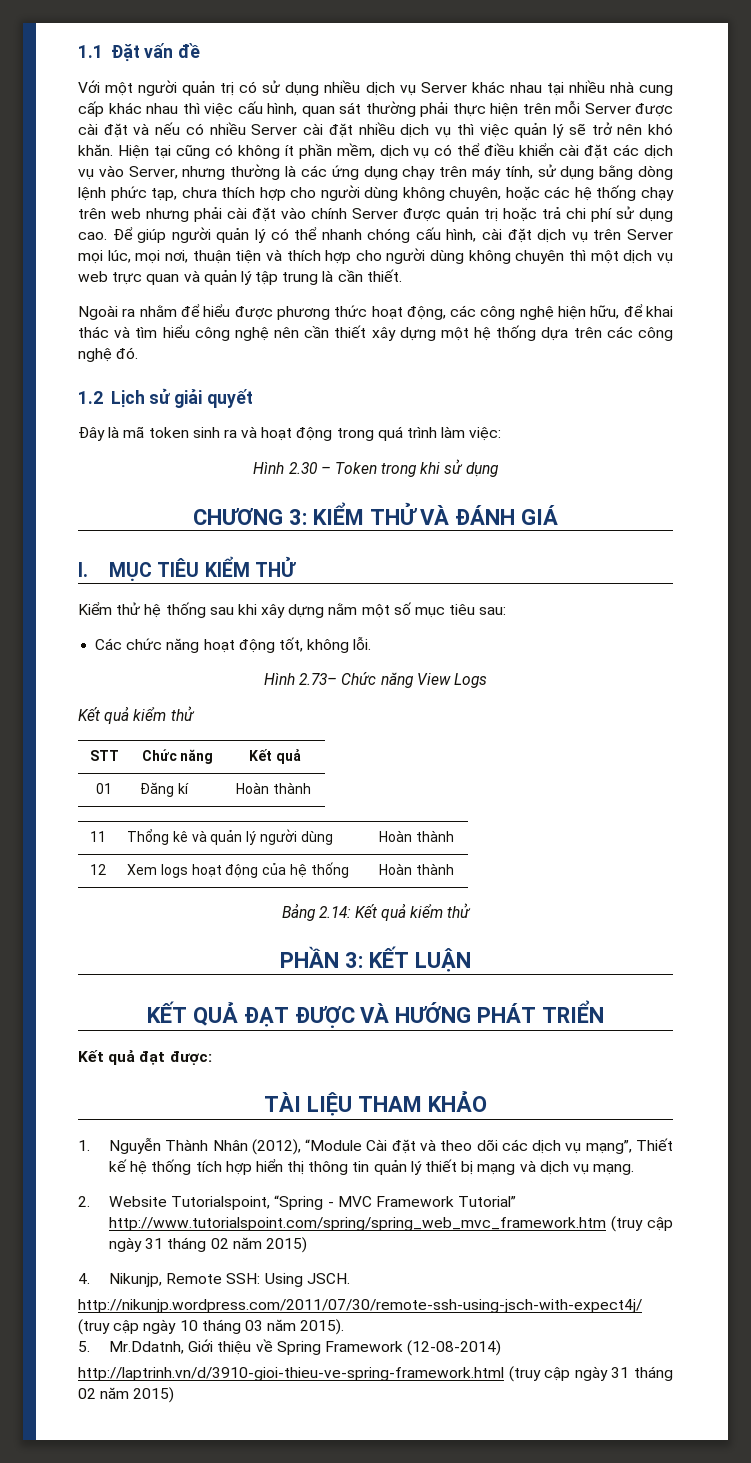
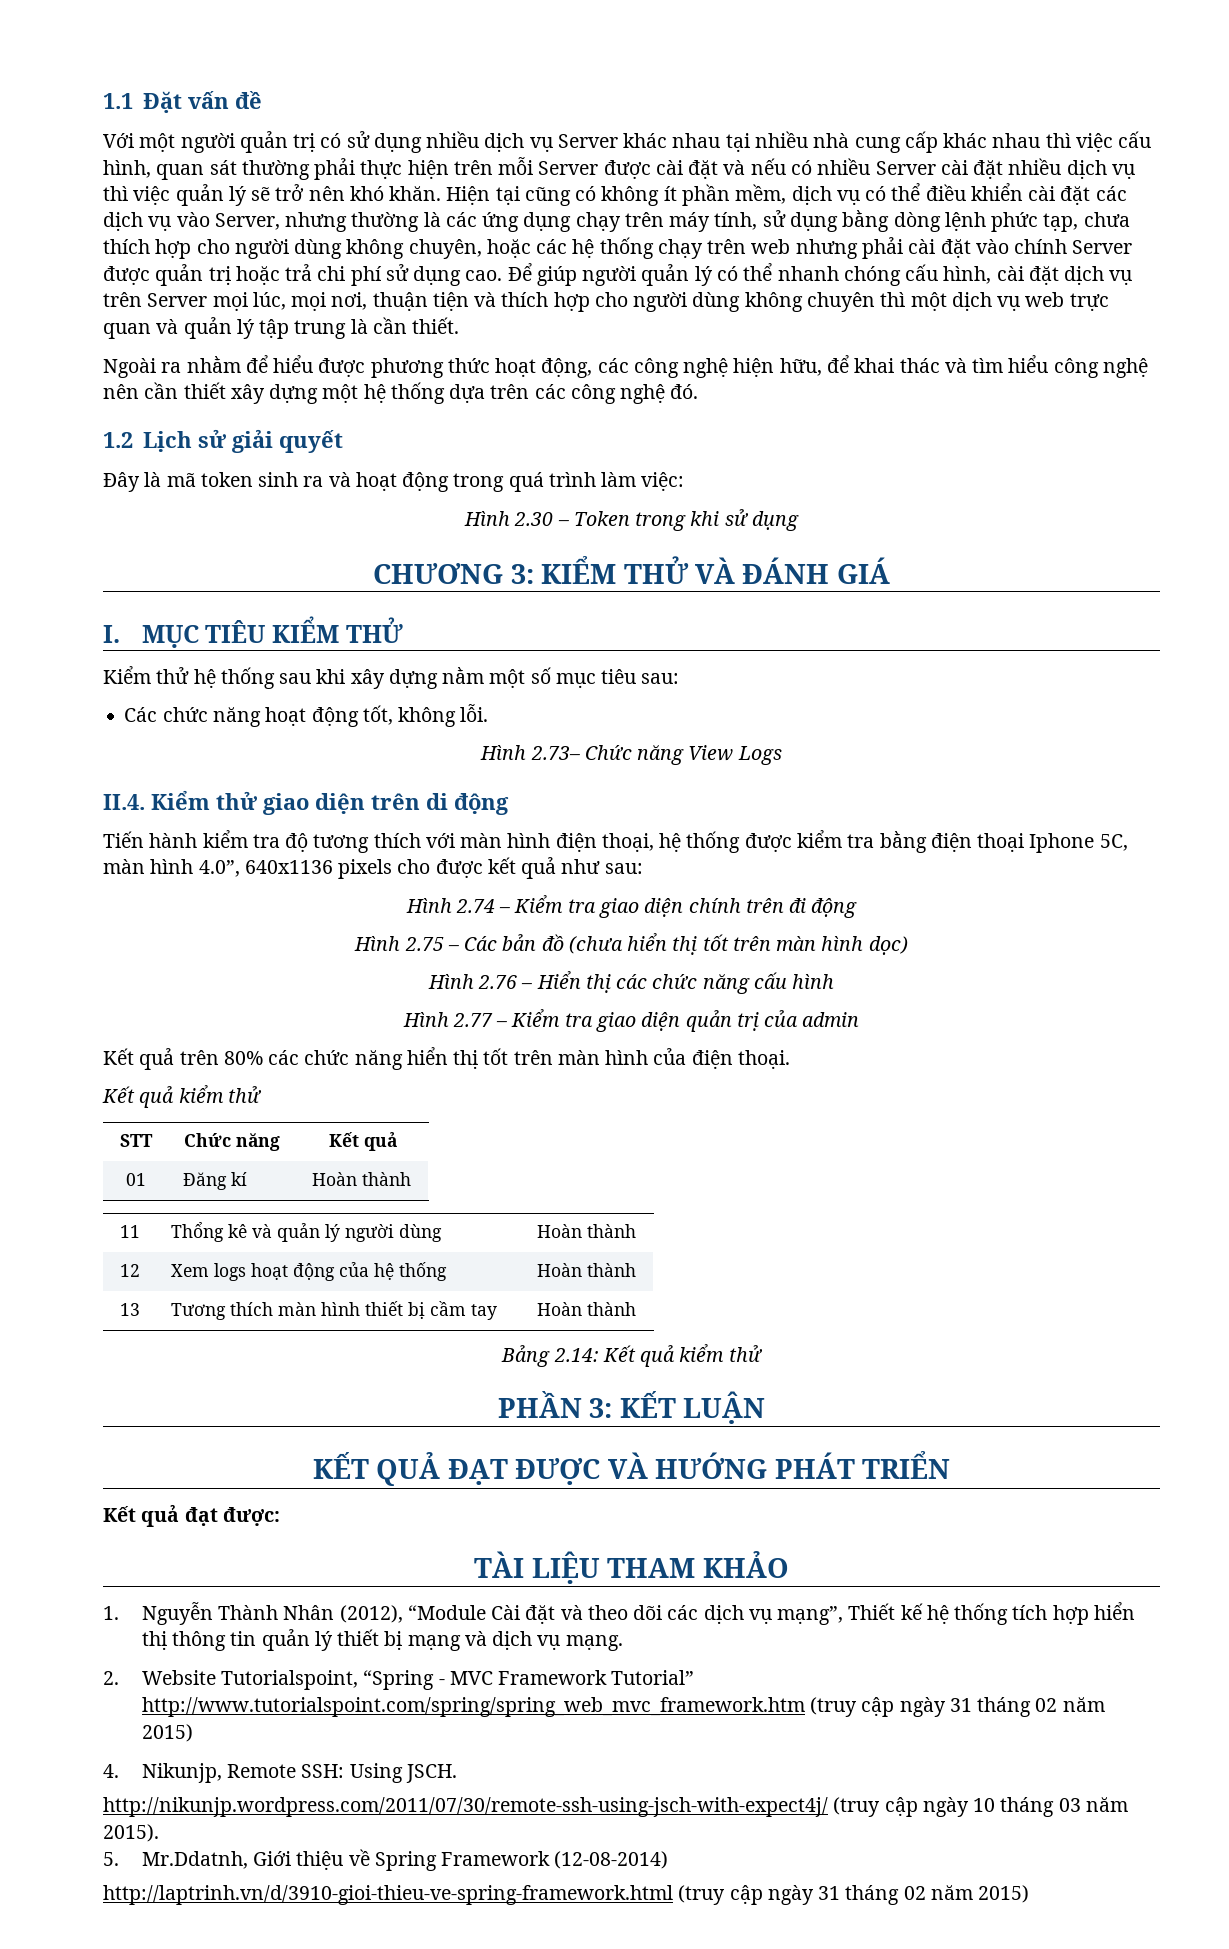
(487, 680) none -> [103,790,509,815] [103,830,1128,853] [103,857,643,879] [405,895,858,918] [354,933,908,955] [427,971,835,994] [402,1009,860,1032] [103,1047,790,1070] // II.4. Kiểm thử giao diện trên di động // Tiến hành kiểm tra độ tương thích với màn hình điện thoại, hệ thống được kiểm tra bằng điện thoại Iphone 5C, màn hình 4.0”, 640x1136 pixels cho được kết quả như sau: // Hình 2.74 – Kiểm tra giao diện chính trên đi động // Hình 2.75 – Các bản đồ (chưa hiển thị tốt trên màn hình dọc) // Hình 2.76 – Hiển thị các chức năng cấu hình // Hình 2.77 – Kiểm tra giao diện quản trị của admin // Kết quả trên 80% các chức năng hiển thị tốt trên màn hình của điện thoại.
(454, 869) none -> [119,1303,140,1316] [170,1301,497,1320] [536,1302,636,1316] // 13 | Tương thích màn hình thiết bị cầm tay | Hoàn thành

